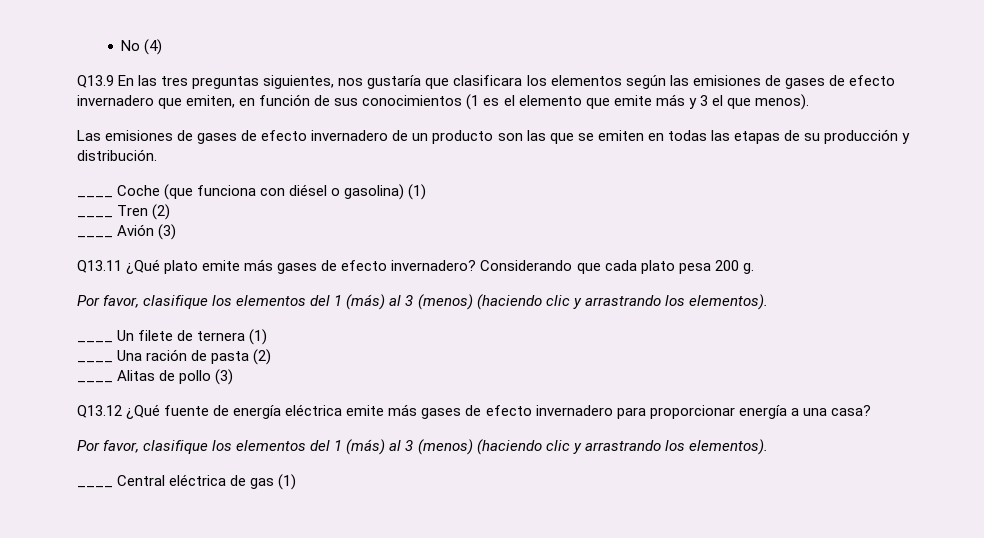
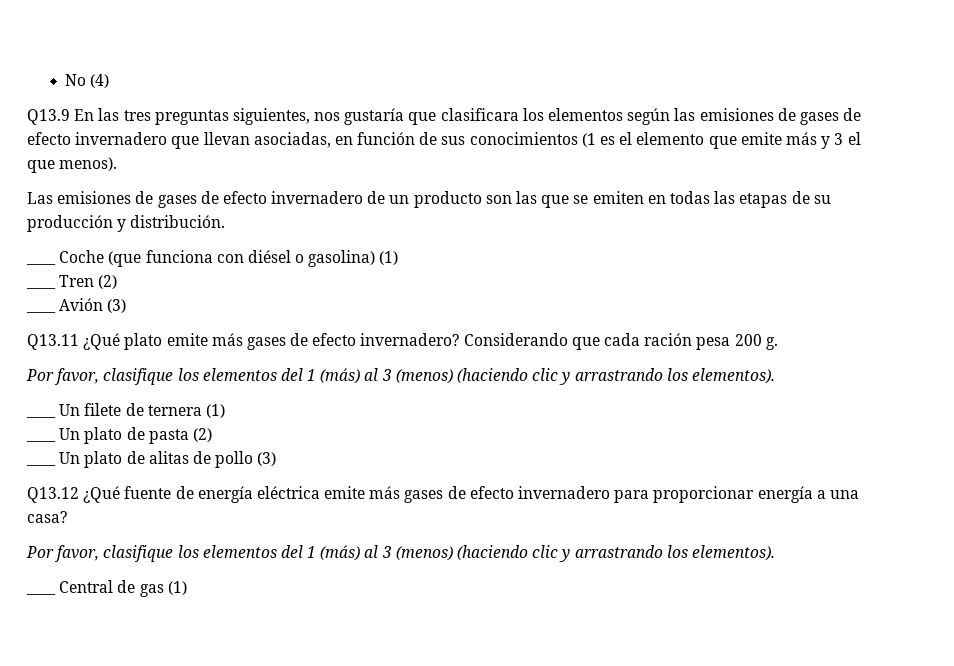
[186,95,236,108] emiten, -> [203,132,331,148] llevan asociadas,
[640,260,675,274] plato -> [644,333,693,346] ración
[117,349,188,361] Una ración -> [59,427,123,444] Un plato
[117,370,156,381] Alitas -> [59,451,189,468] Un plato de alitas
[169,474,227,486] eléctrica -> (114, 586) none

